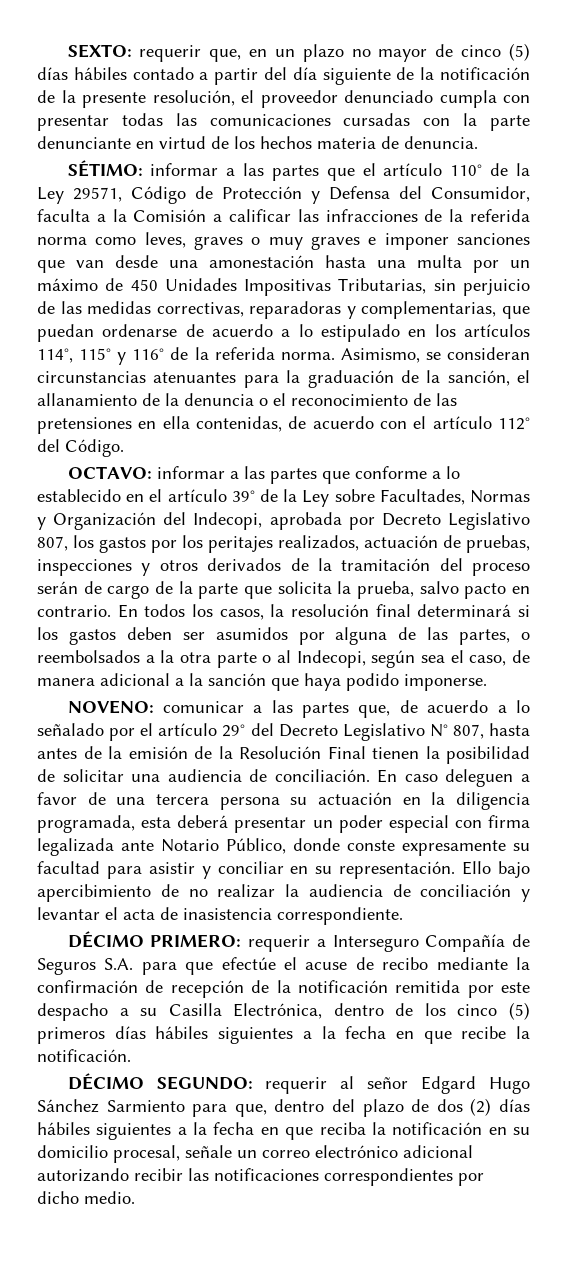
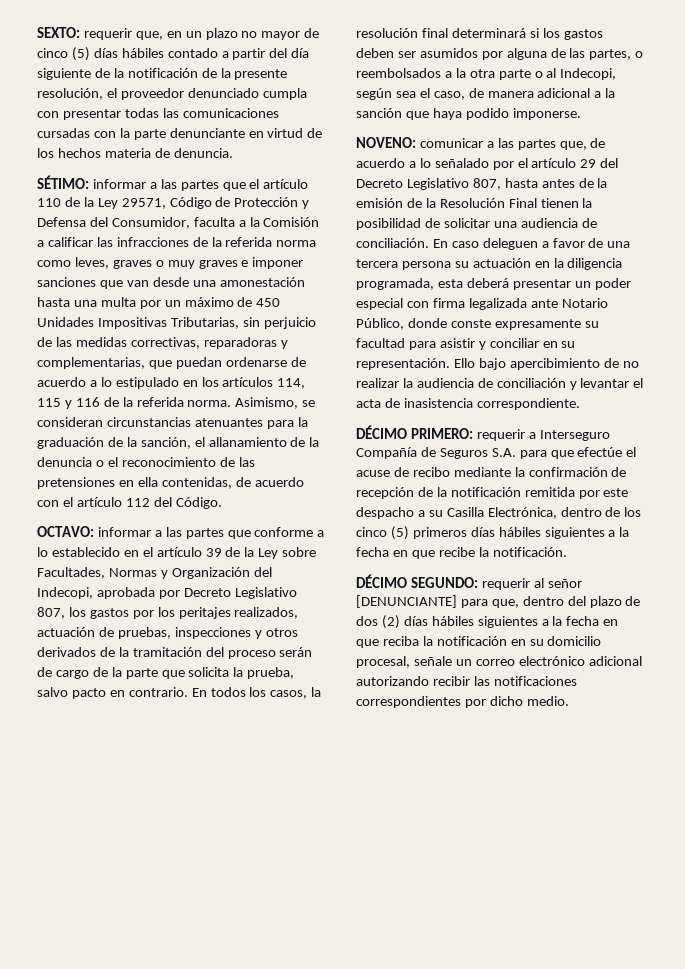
[450,164,483,176] 110° -> [37,198,61,207] 110
[37,348,165,365] 114°, 115° y 116° -> [277,378,306,389] [37,397,100,409] 114, 115 y 116
[497,417,530,430] 112° -> [125,498,150,507] 112
[231,490,255,502] 39° -> [205,548,222,557] 39
[222,724,246,737] 29° -> [580,159,597,168] 29
[429,724,448,737] N° -> (469, 184) none
[421,1076,530,1094] [37,1099,185,1113] Edgard Hugo Sánchez Sarmiento -> [356,595,457,608] [DENUNCIANTE]

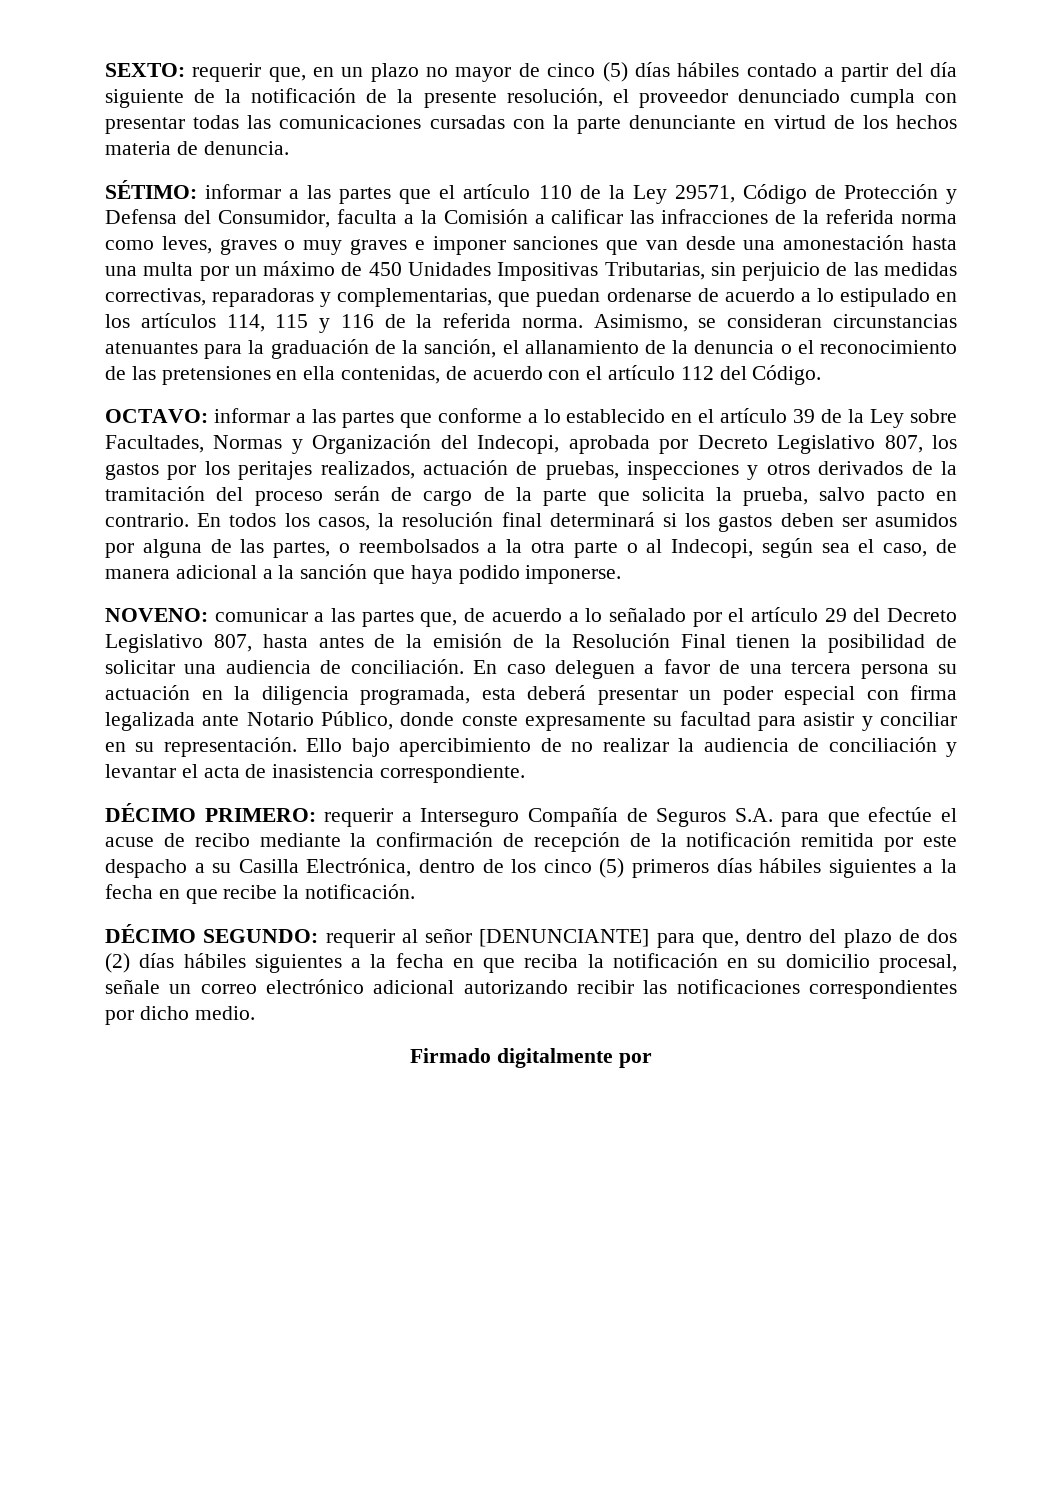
(569, 701) none -> [410,1048,652,1068] // Firmado digitalmente por

